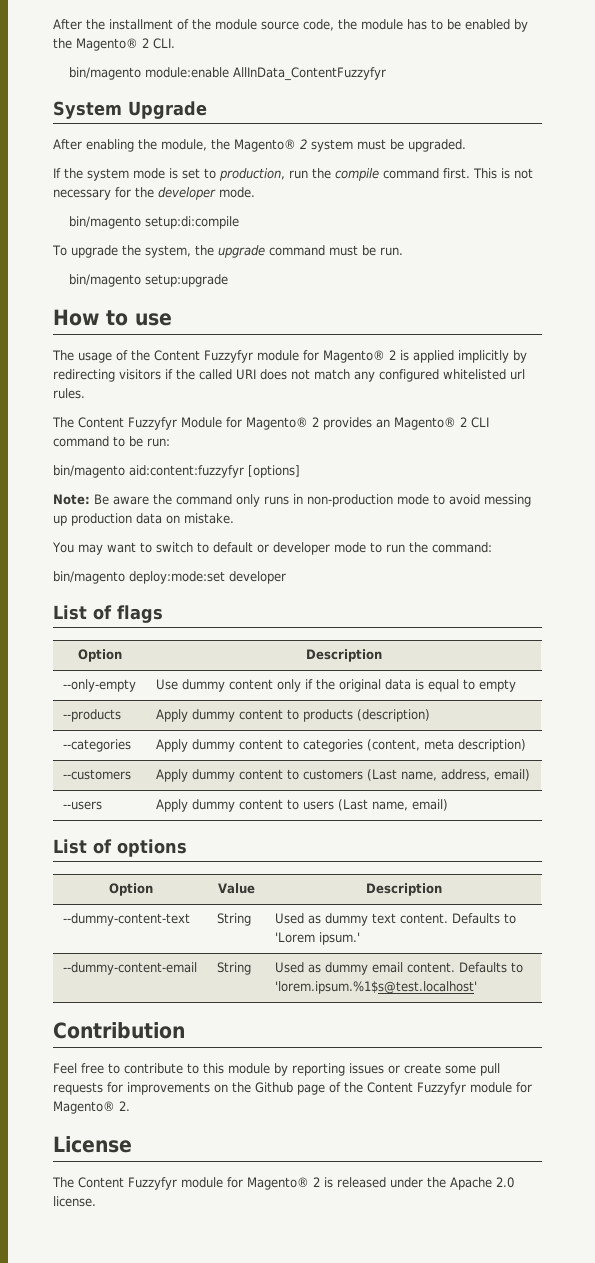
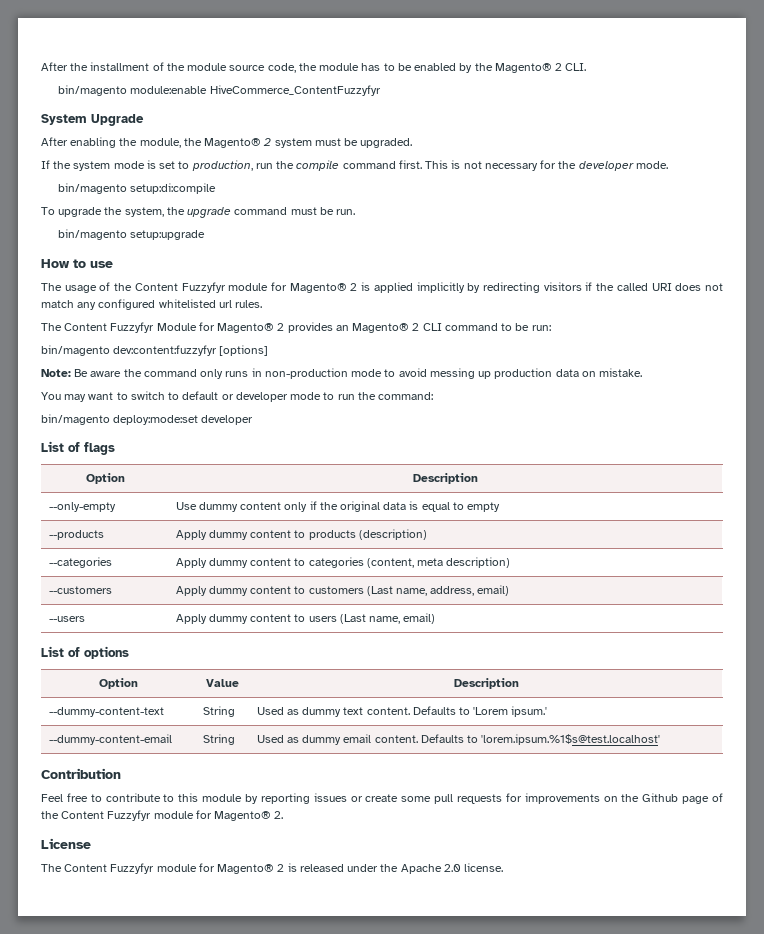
[232,67,386,81] AllInData_ContentFuzzyfyr -> [209,85,381,96] HiveCommerce_ContentFuzzyfyr
[129,465,244,478] aid:content:fuzzyfyr -> [113,345,218,356] dev:content:fuzzyfyr

